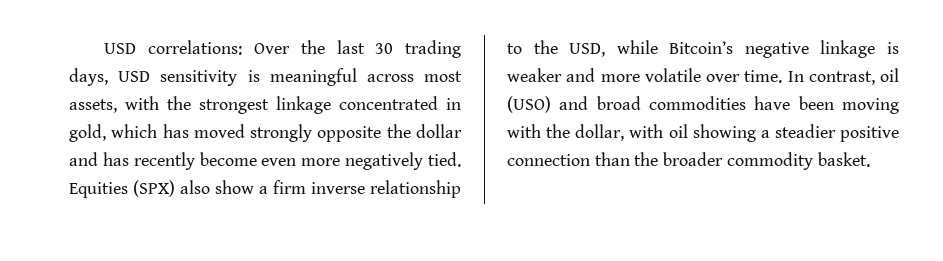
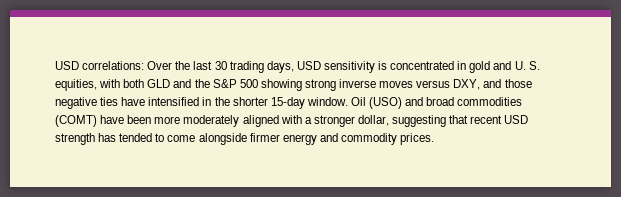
[269,68,462,86] [69,96,461,114] [69,124,462,142] [69,152,461,170] [69,180,461,198] [507,40,899,58] [507,68,899,85] meaningful across most assets, with the strongest linkage concentrated in gold, which has moved strongly opposite the dollar and has recently become even more negatively tied. Equities (SPX) also show a firm inverse relationship to the USD, while Bitcoin’s negative linkage is weaker and more volatile over time. In contrast, oil -> [390,61,540,73] [55,79,532,91] [55,97,366,109] concentrated in gold and U. S. equities, with both GLD and the S&P 500 showing strong inverse moves versus DXY, and those negative ties have intensified in the shorter 15-day window. Oil
(746, 103) none -> [55,115,97,127] (COMT)
[842,98,899,114] [507,124,899,142] [507,152,870,170] moving with the dollar, with oil showing a steadier positive connection than the broader commodity basket. -> [154,115,529,127] [55,133,435,145] more moderately aligned with a stronger dollar, suggesting that recent USD strength has tended to come alongside firmer energy and commodity prices.

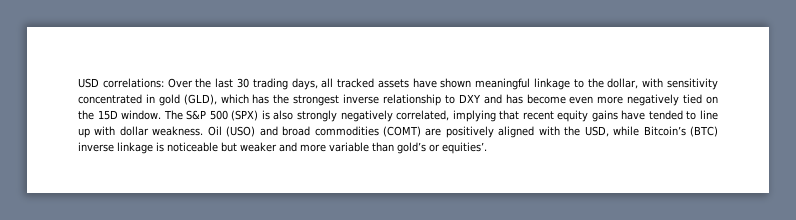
[296,61,540,73] [55,79,532,91] [55,97,348,109] USD sensitivity is concentrated in gold and U. S. equities, with both GLD and the S&P 500 showing strong inverse moves versus DXY, and those negative ties have intensified in the shorter 15-day window. -> [321,78,718,90] [78,94,719,106] [78,110,718,122] [78,126,204,138] all tracked assets have shown meaningful linkage to the dollar, with sensitivity concentrated in gold (GLD), which has the strongest inverse relationship to DXY and has become even more negatively tied on the 15D window. The S&P 500 (SPX) is also strongly negatively correlated, implying that recent equity gains have tended to line up with dollar weakness.
[100,115,529,127] [55,133,435,145] have been more moderately aligned with a stronger dollar, suggesting that recent USD strength has tended to come alongside firmer energy and commodity prices. -> [425,126,719,138] [78,142,487,154] are positively aligned with the USD, while Bitcoin’s (BTC) inverse linkage is noticeable but weaker and more variable than gold’s or equities’.

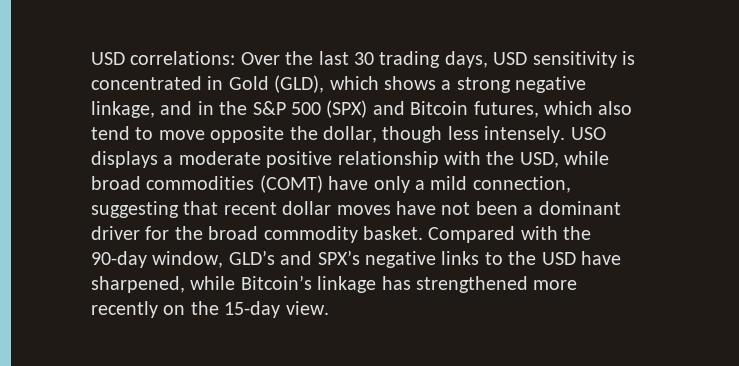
[321,78,718,90] all tracked assets have shown meaningful linkage to the dollar, with sensitivity -> [493,51,635,68] USD sensitivity is
[158,94,180,106] gold -> [228,76,269,90] Gold
[252,94,719,106] [78,110,718,122] [78,126,719,138] [78,142,487,154] has the strongest inverse relationship to DXY and has become even more negatively tied on the 15D window. The S&P 500 (SPX) is also strongly negatively correlated, implying that recent equity gains have tended to line up with dollar weakness. Oil (USO) and broad commodities (COMT) are positively aligned with the USD, while Bitcoin’s (BTC) inverse linkage is noticeable but weaker and more variable than gold’s or equities’. -> [384,76,587,93] [91,100,633,118] [91,126,606,143] [91,151,610,168] [91,175,571,193] [91,201,621,218] [91,226,592,243] [91,250,621,268] [91,275,578,293] [91,301,329,318] shows a strong negative linkage, and in the S&P 500 (SPX) and Bitcoin futures, which also tend to move opposite the dollar, though less intensely. USO displays a moderate positive relationship with the USD, while broad commodities (COMT) have only a mild connection, suggesting that recent dollar moves have not been a dominant driver for the broad commodity basket. Compared with the 90-day window, GLD’s and SPX’s negative links to the USD have sharpened, while Bitcoin’s linkage has strengthened more recently on the 15-day view.

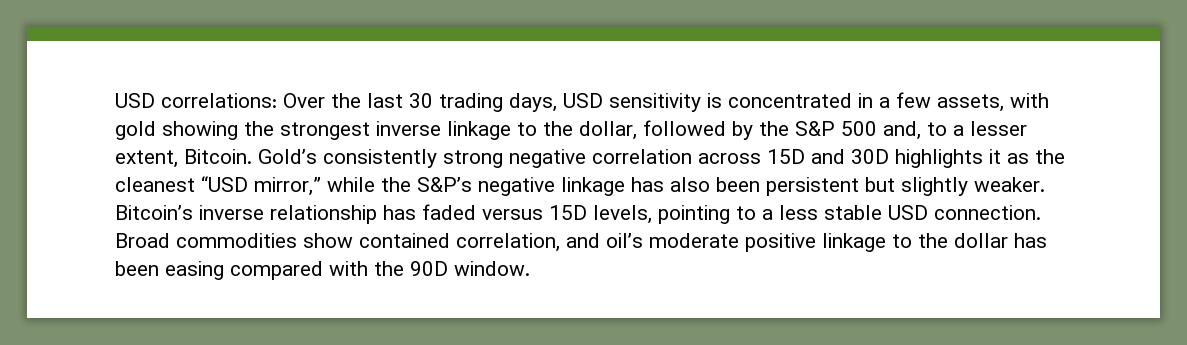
[228,75,587,93] [91,100,633,118] [91,126,606,143] [91,151,610,168] [91,175,571,193] [91,201,621,218] [91,226,592,243] [91,250,621,268] [91,275,578,293] [91,301,329,318] Gold (GLD), which shows a strong negative linkage, and in the S&P 500 (SPX) and Bitcoin futures, which also tend to move opposite the dollar, though less intensely. USO displays a moderate positive relationship with the USD, while broad commodities (COMT) have only a mild connection, suggesting that recent dollar moves have not been a dominant driver for the broad commodity basket. Compared with the 90-day window, GLD’s and SPX’s negative links to the USD have sharpened, while Bitcoin’s linkage has strengthened more recently on the 15-day view. -> [879,92,1049,112] [115,120,1027,140] [115,149,1065,168] [115,176,1045,196] [115,204,1041,224] [115,233,1047,252] [115,261,530,280] a few assets, with gold showing the strongest inverse linkage to the dollar, followed by the S&P 500 and, to a lesser extent, Bitcoin. Gold’s consistently strong negative correlation across 15D and 30D highlights it as the cleanest “USD mirror,” while the S&P’s negative linkage has also been persistent but slightly weaker. Bitcoin’s inverse relationship has faded versus 15D levels, pointing to a less stable USD connection. Broad commodities show contained correlation, and oil’s moderate positive linkage to the dollar has been easing compared with the 90D window.

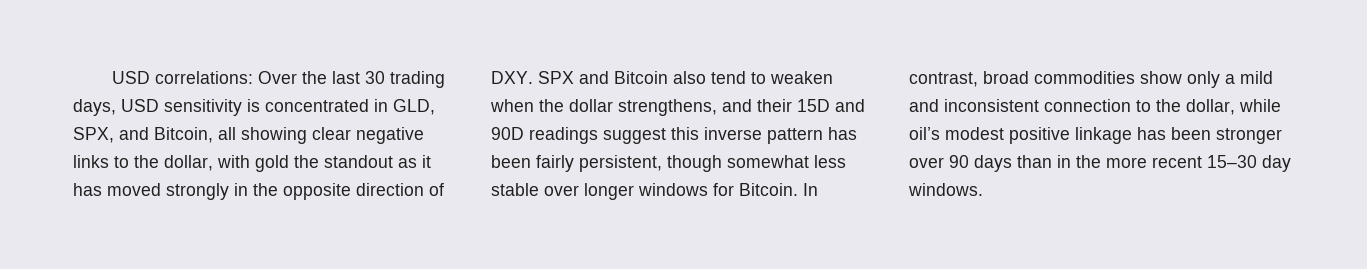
[879,92,1049,112] [115,120,1027,140] [115,149,1065,168] [115,176,1045,196] [115,204,1041,224] [115,233,1047,252] [115,261,530,280] a few assets, with gold showing the strongest inverse linkage to the dollar, followed by the S&P 500 and, to a lesser extent, Bitcoin. Gold’s consistently strong negative correlation across 15D and 30D highlights it as the cleanest “USD mirror,” while the S&P’s negative linkage has also been persistent but slightly weaker. Bitcoin’s inverse relationship has faded versus 15D levels, pointing to a less stable USD connection. Broad commodities show contained correlation, and oil’s moderate positive linkage to the dollar has been easing compared with the 90D window. -> [393,99,435,115] [73,127,424,144] [73,155,431,172] [73,183,444,200] [491,71,833,84] [490,99,865,116] [491,127,857,144] [491,155,846,172] [491,183,818,200] [909,71,1273,88] [909,99,1281,115] [909,127,1282,144] [909,155,1291,172] [908,183,983,196] GLD, SPX, and Bitcoin, all showing clear negative links to the dollar, with gold the standout as it has moved strongly in the opposite direction of DXY. SPX and Bitcoin also tend to weaken when the dollar strengthens, and their 15D and 90D readings suggest this inverse pattern has been fairly persistent, though somewhat less stable over longer windows for Bitcoin. In contrast, broad commodities show only a mild and inconsistent connection to the dollar, while oil’s modest positive linkage has been stronger over 90 days than in the more recent 15–30 day windows.

